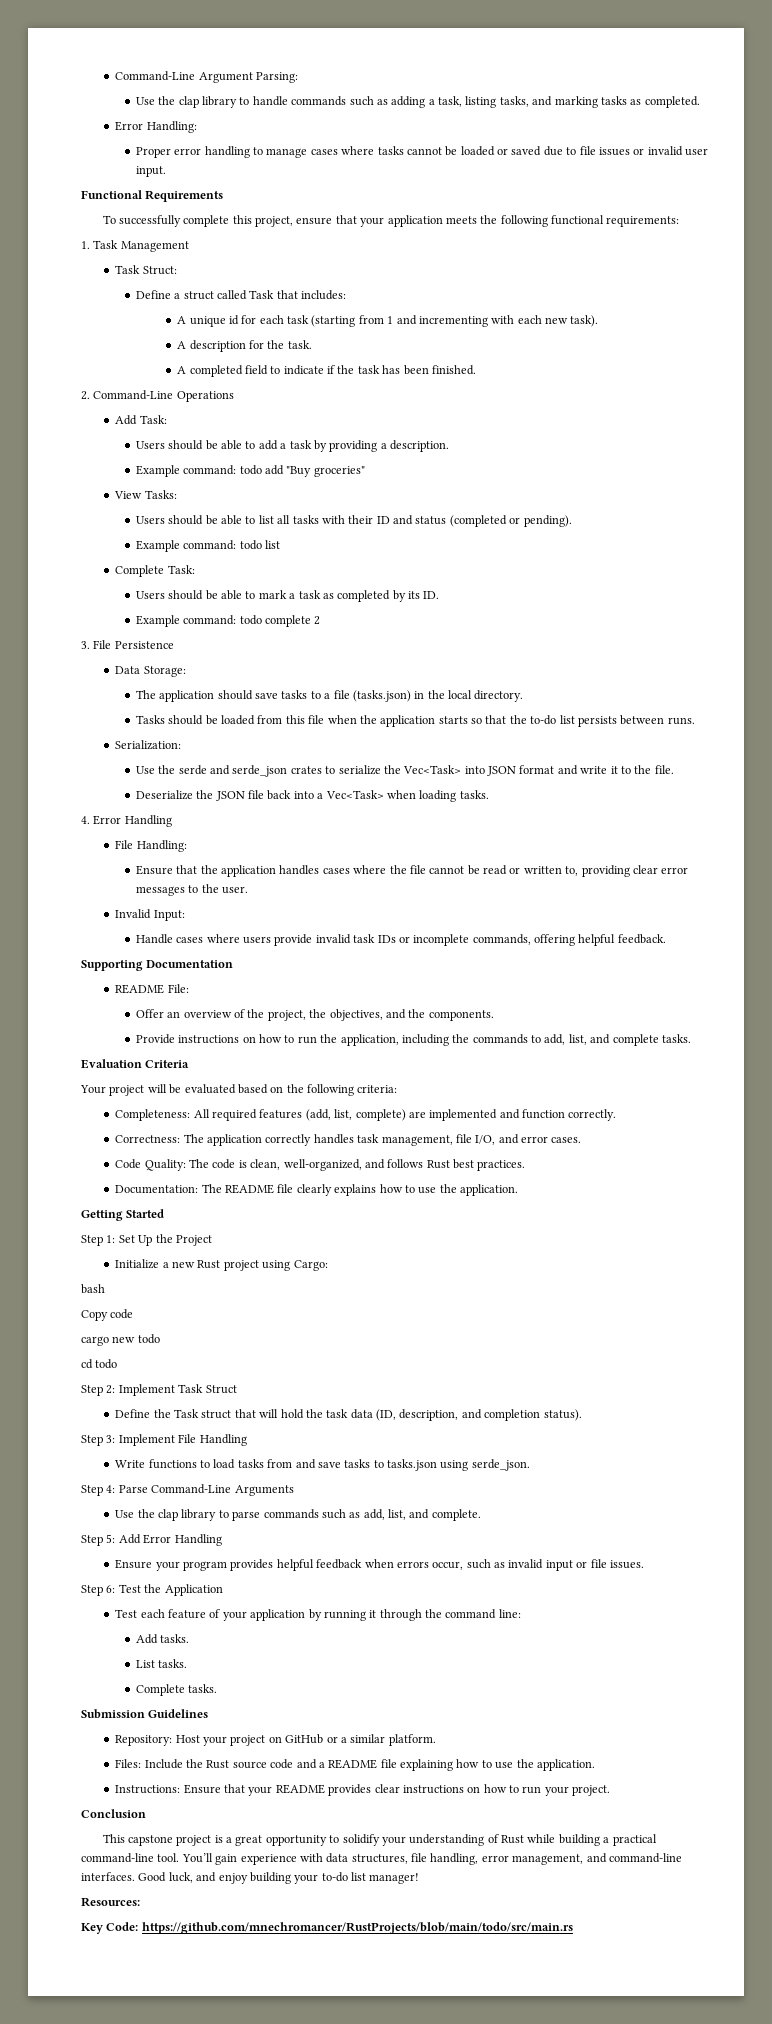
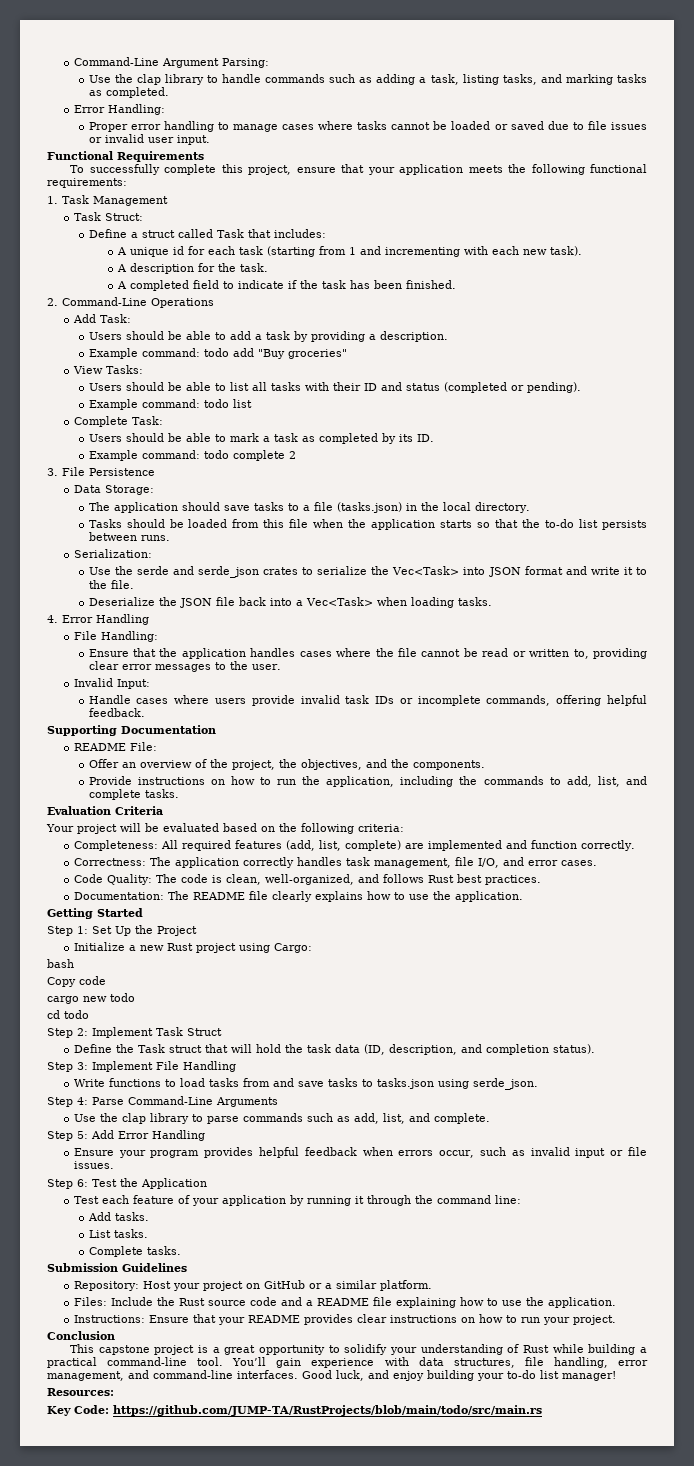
[141,1922,573,1934] https://github.com/mnechromancer/RustProjects/blob/main/todo/src/main.rs -> [113,1405,542,1416] https://github.com/JUMP-TA/RustProjects/blob/main/todo/src/main.rs

